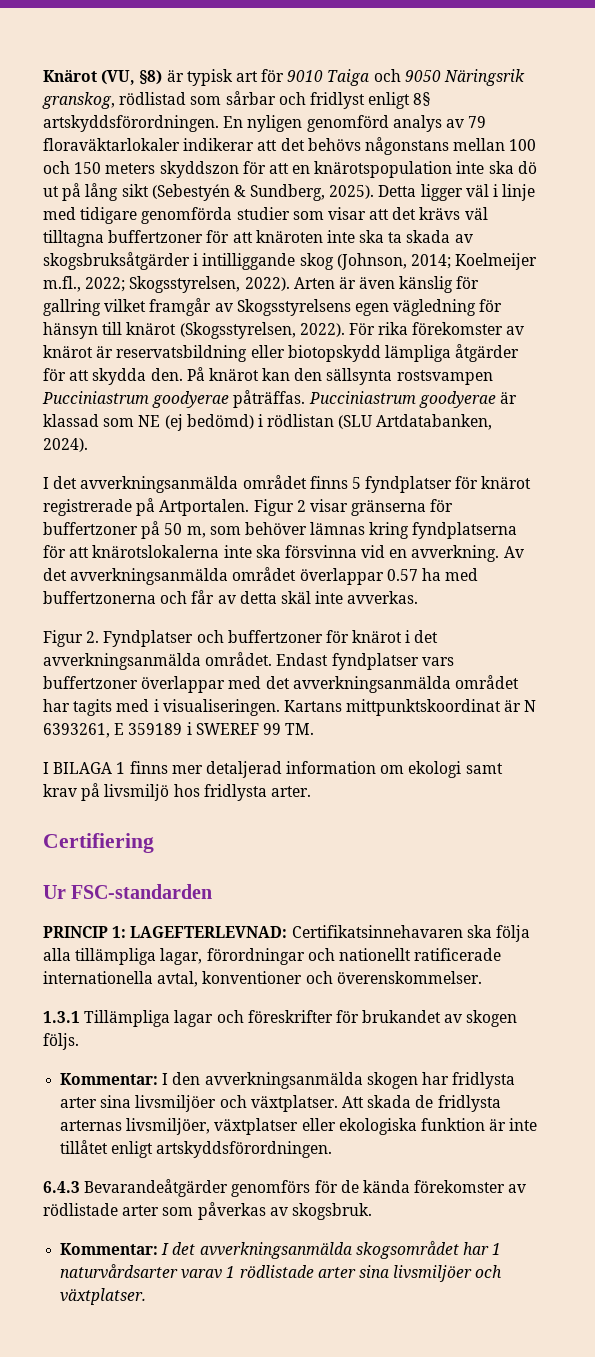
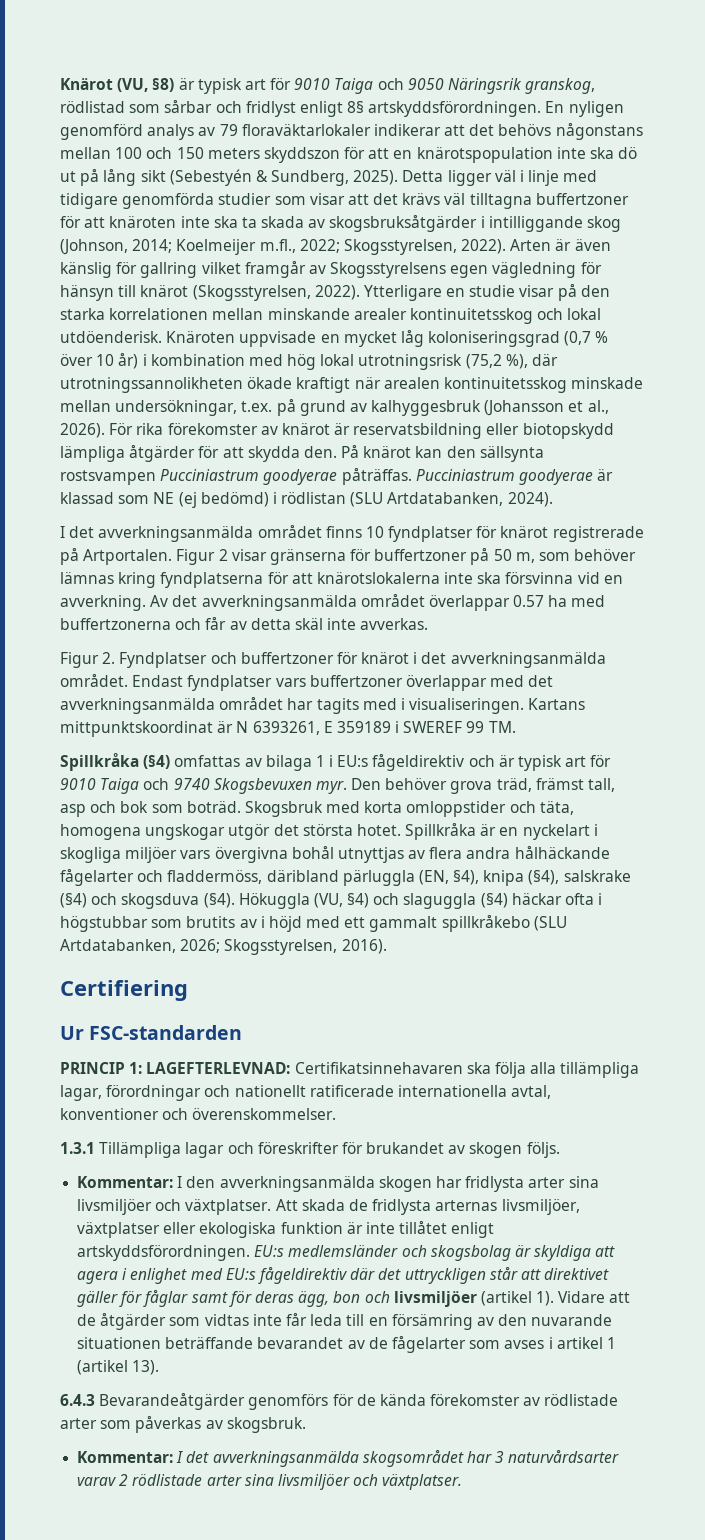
(345, 330) none -> [363,284,610,301] [60,308,602,324] [60,330,609,347] [60,353,559,370] [60,377,644,393] [60,399,609,416] [60,423,105,438] Ytterligare en studie visar på den starka korrelationen mellan minskande arealer kontinuitetsskog och lokal utdöenderisk. Knäroten uppvisade en mycket låg koloniseringsgrad (0,7 % över 10 år) i kombination med hög lokal utrotningsrisk (75,2 %), där utrotningssannolikheten ökade kraftigt när arealen kontinuitetsskog minskade mellan undersökningar, t.ex. på grund av kalhyggesbruk (Johansson et al., 2026).
[351,477,361,489] 5 -> [365,526,384,538] 10
[43,761,503,778] [43,783,311,801] I BILAGA 1 finns mer detaljerad information om ekologi samt krav på livsmiljö hos fridlysta arter. -> [60,753,612,771] [60,778,616,794] [60,801,574,817] [60,823,598,840] [60,846,610,863] [60,869,631,886] [60,893,603,909] [60,915,567,932] [60,939,387,955] Spillkråka (§4) omfattas av bilaga 1 i EU:s fågeldirektiv och är typisk art för 9010 Taiga och 9740 Skogsbevuxen myr. Den behöver grova träd, främst tall, asp och bok som boträd. Skogsbruk med korta omloppstider och täta, homogena ungskogar utgör det största hotet. Spillkråka är en nyckelart i skogliga miljöer vars övergivna bohål utnyttjas av flera andra hålhäckande fågelarter och fladdermöss, däribland pärluggla (EN, §4), knipa (§4), salskrake (§4) och skogsduva (§4). Hökuggla (VU, §4) och slaguggla (§4) häckar ofta i högstubbar som brutits av i höjd med ett gammalt spillkråkebo (SLU Artdatabanken, 2026; Skogsstyrelsen, 2016).
(333, 1149) none -> [254,1245,616,1261] [77,1267,610,1284] [77,1290,631,1307] [77,1313,613,1330] [77,1336,616,1353] [77,1360,160,1375] EU:s medlemsländer och skogsbolag är skyldiga att agera i enlighet med EU:s fågeldirektiv där det uttryckligen står att direktivet gäller för fåglar samt för deras ägg, bon och livsmiljöer (artikel 1). Vidare att de åtgärder som vidtas inte får leda till en försämring av den nuvarande situationen beträffande bevarandet av de fågelarter som avses i artikel 1 (artikel 13).
[492,1243,502,1255] 1 -> [495,1451,505,1463] 3
[226,1266,236,1278] 1 -> [119,1474,129,1486] 2

